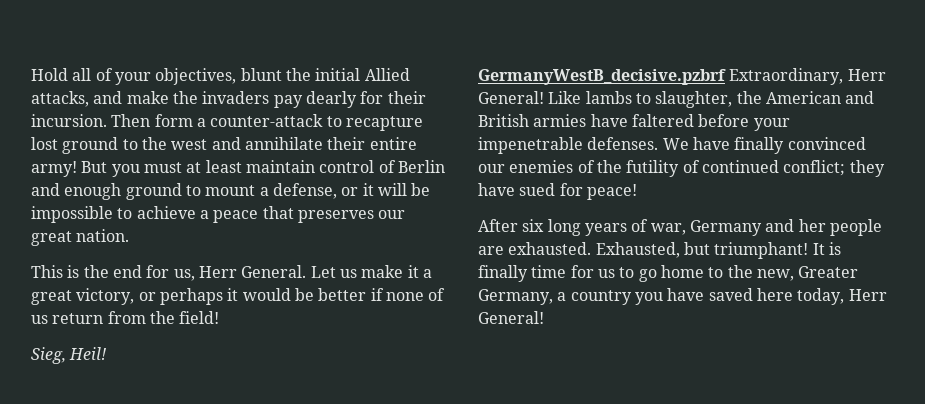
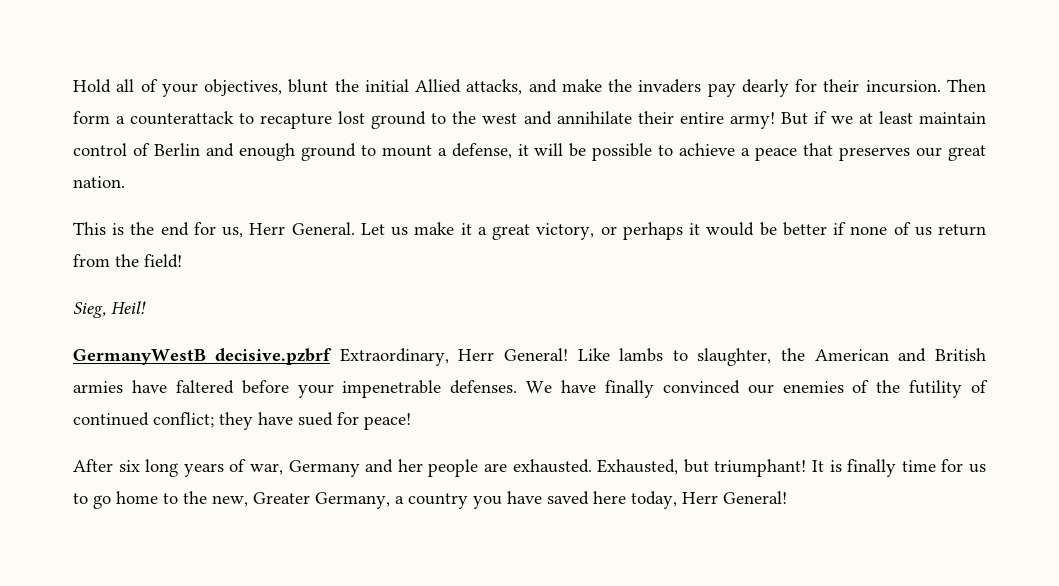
[210,114,324,127] counter-attack -> [130,111,235,125] counterattack
[111,162,182,177] you must -> [813,111,853,124] if we
[341,187,359,196] or -> (512, 151) none
[31,206,113,223] impossible -> [592,143,653,161] possible

